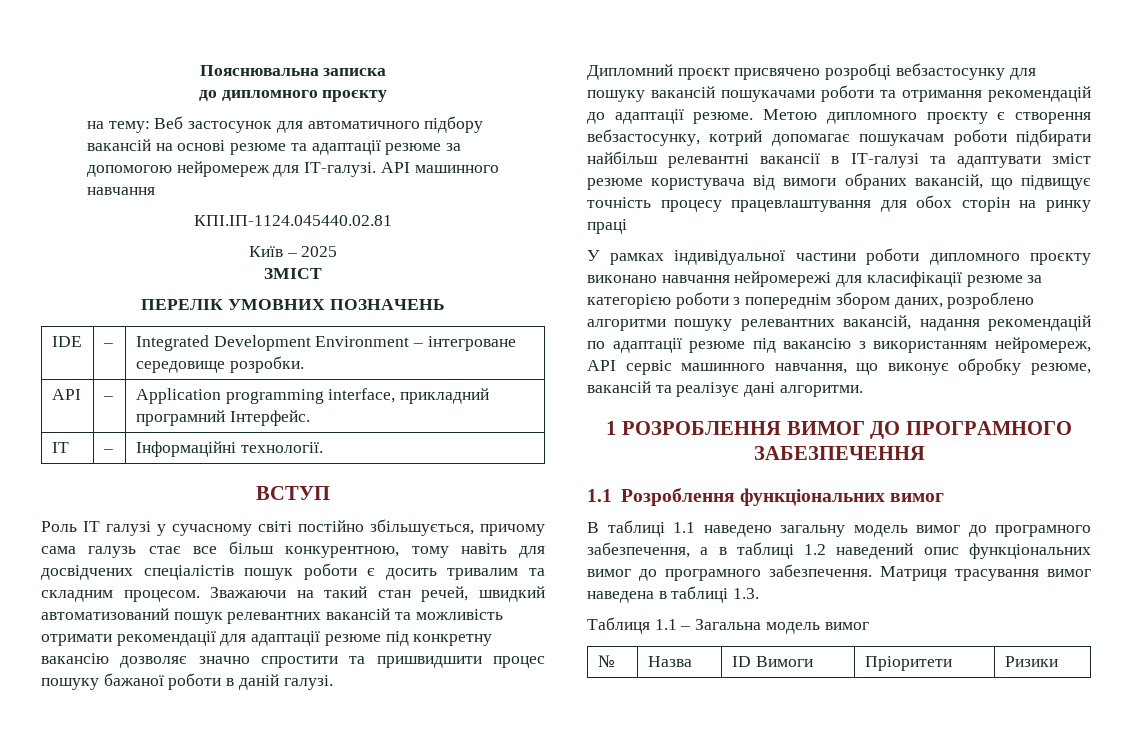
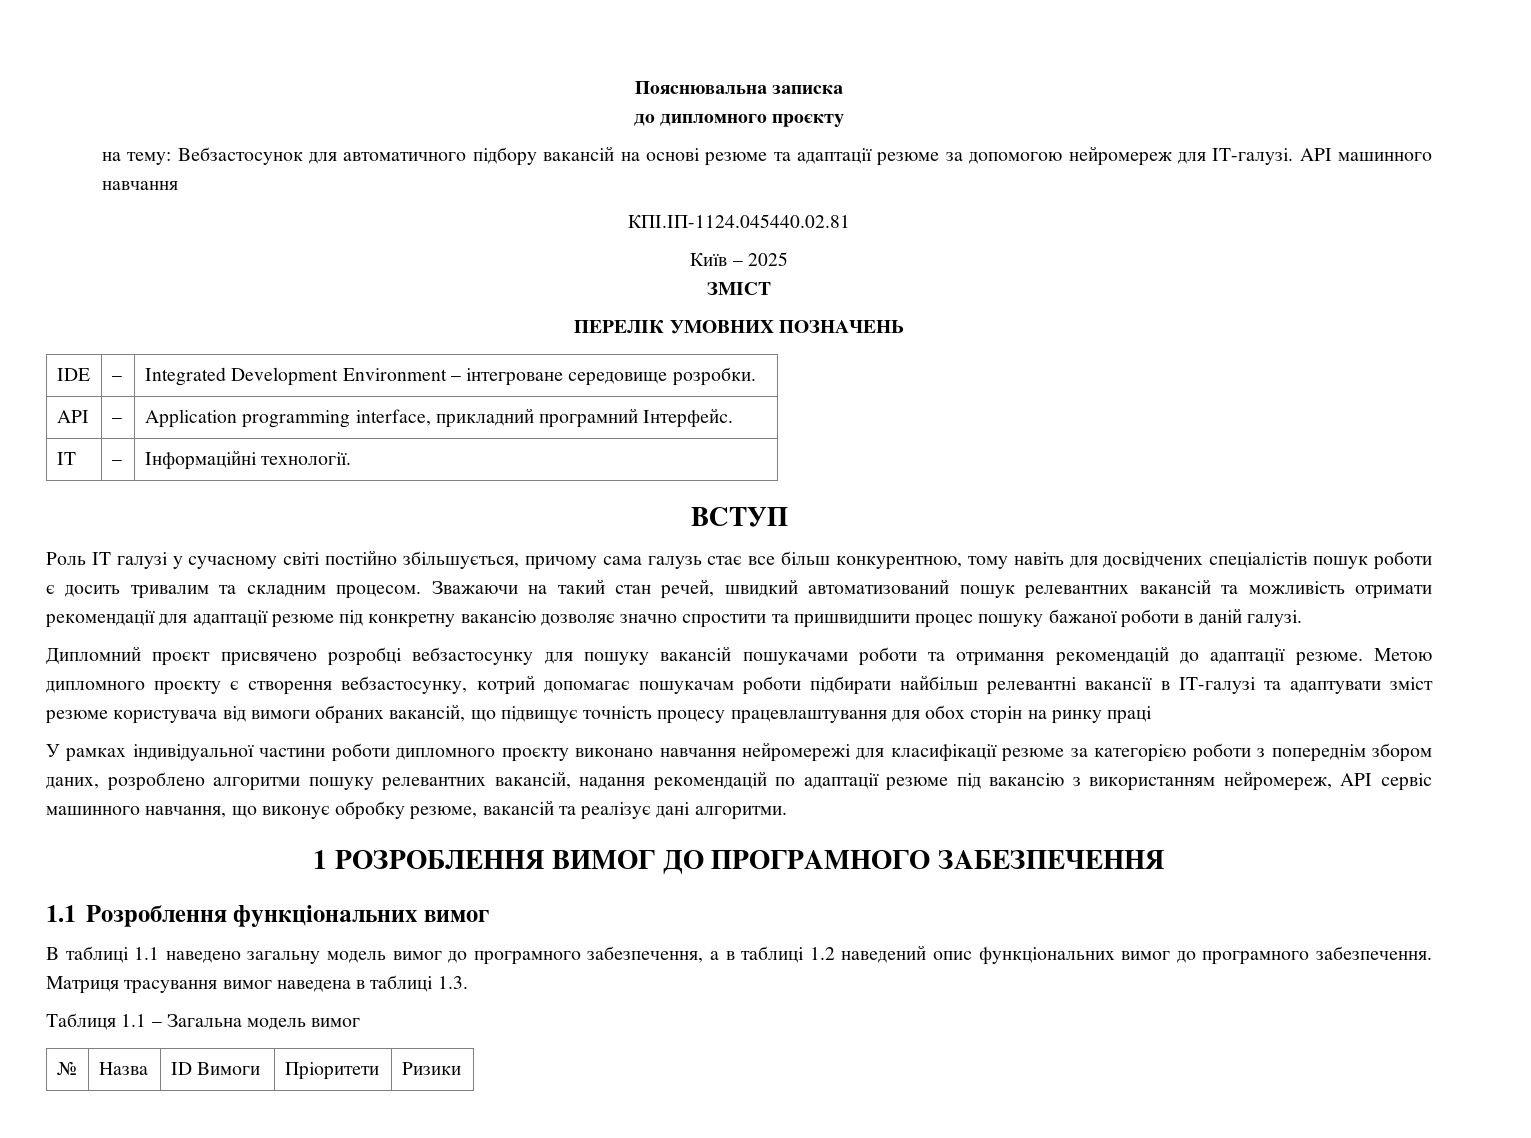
[154,116,273,133] Веб застосунок -> [177,147,303,165] Вебзастосунок

